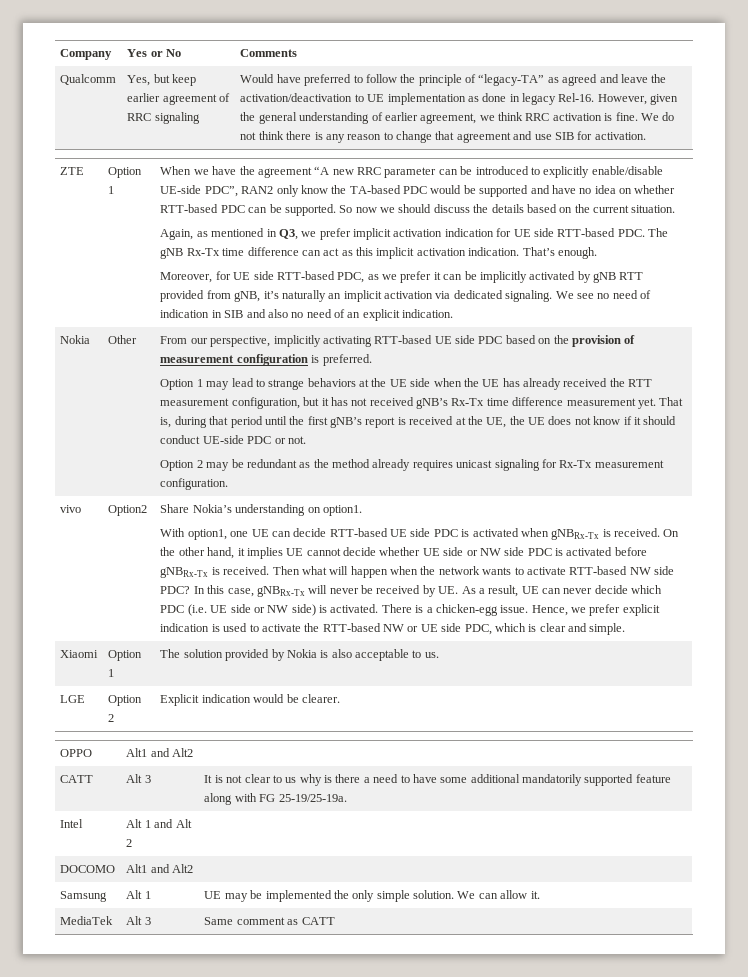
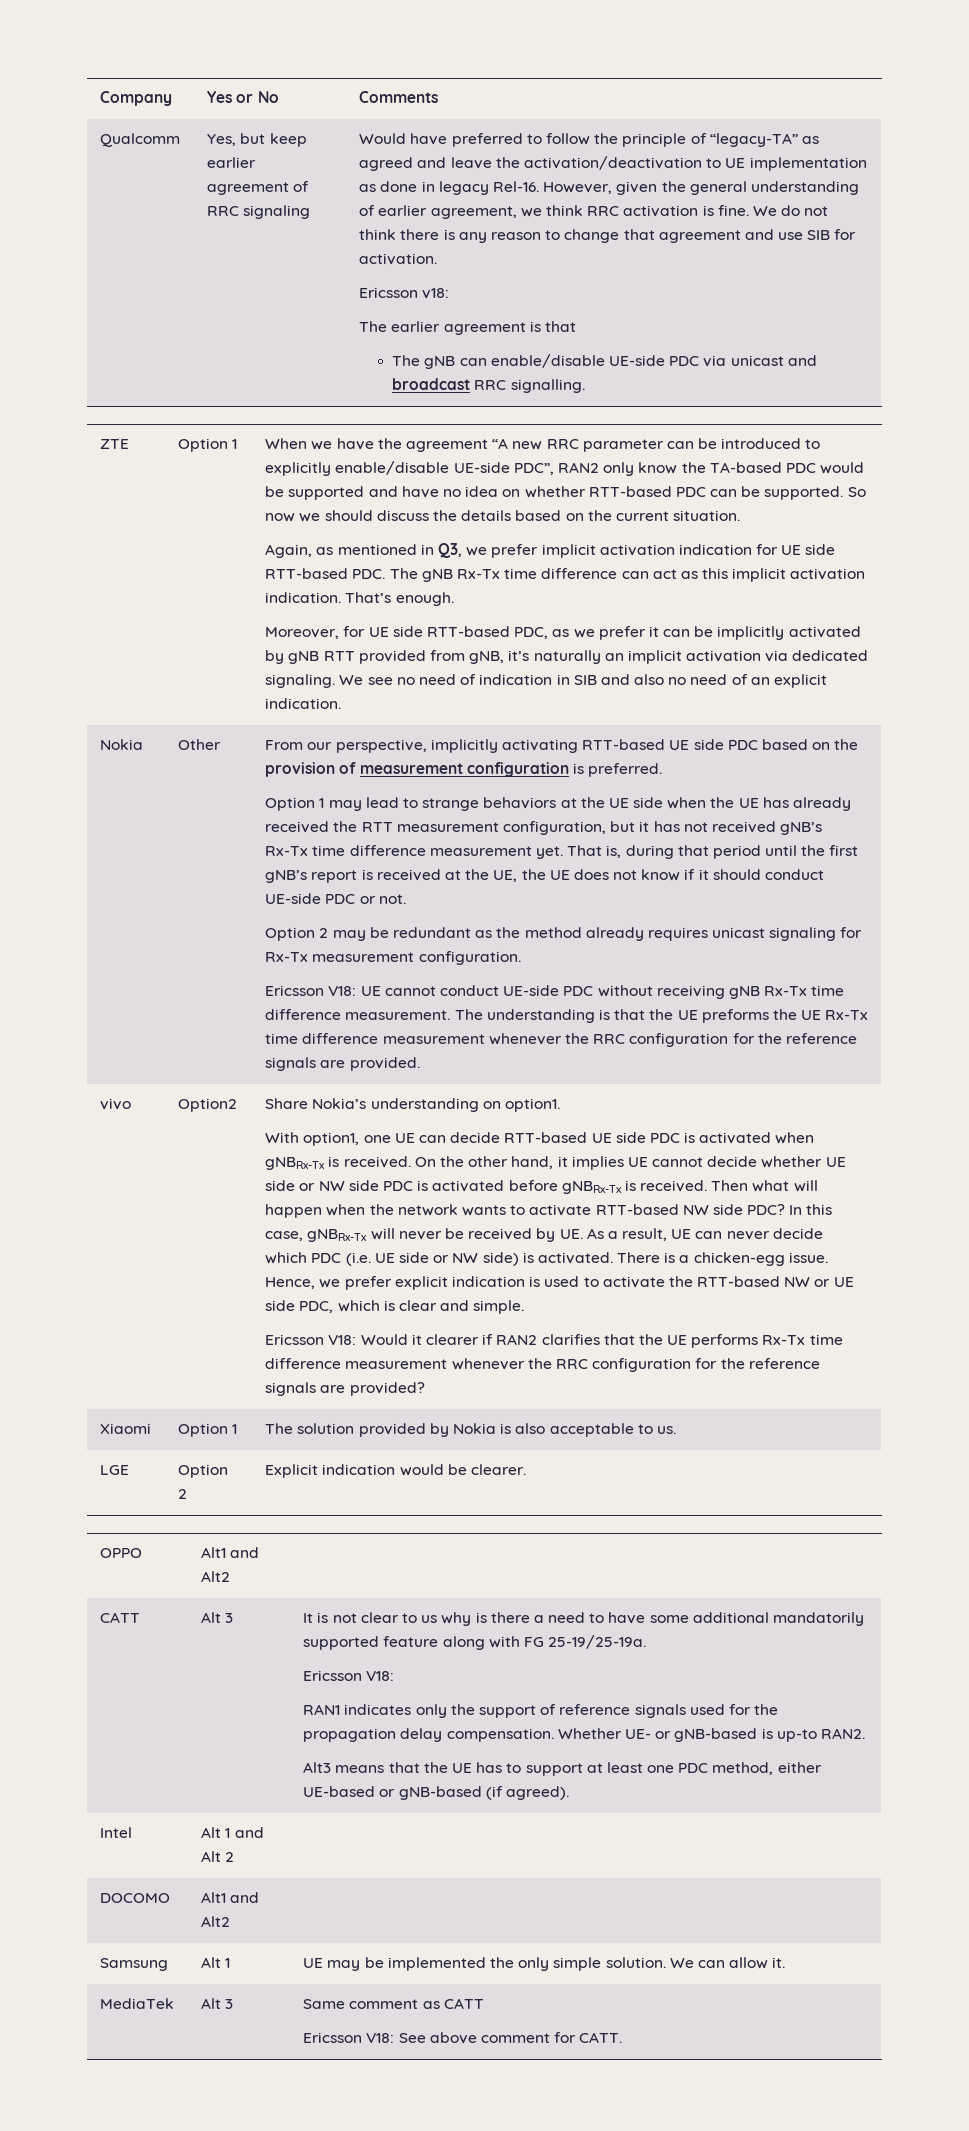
(646, 136) none -> [359,287,450,299] [359,321,577,335] [392,354,817,369] [392,378,585,393] // Ericsson v18: // The earlier agreement is that // The gNB can enable/disable UE-side PDC via unicast and broadcast RRC signalling.
(229, 484) none -> [265,985,845,999] [265,1009,869,1023] [265,1033,857,1047] [265,1057,420,1071] // Ericsson V18: UE cannot conduct UE-side PDC without receiving gNB Rx-Tx time difference measurement. The understanding is that the UE preforms the UE Rx-Tx time difference measurement whenever the RRC configuration for the reference signals are provided.
(626, 629) none -> [265,1334,843,1348] [265,1358,820,1372] [265,1382,425,1396] // Ericsson V18: Would it clearer if RAN2 clarifies that the UE performs Rx-Tx time difference measurement whenever the RRC configuration for the reference signals are provided?
(347, 798) none -> [303,1670,395,1681] [303,1704,779,1718] [303,1728,865,1742] [303,1762,822,1776] [303,1786,570,1800] // Ericsson V18: // RAN1 indicates only the support of reference signals used for the propagation delay compensation. Whether UE- or gNB-based is up-to RAN2. // Alt3 means that the UE has to support at least one PDC method, either UE-based or gNB-based (if agreed).
(335, 921) none -> [303,2032,623,2044] // Ericsson V18: See above comment for CATT.

